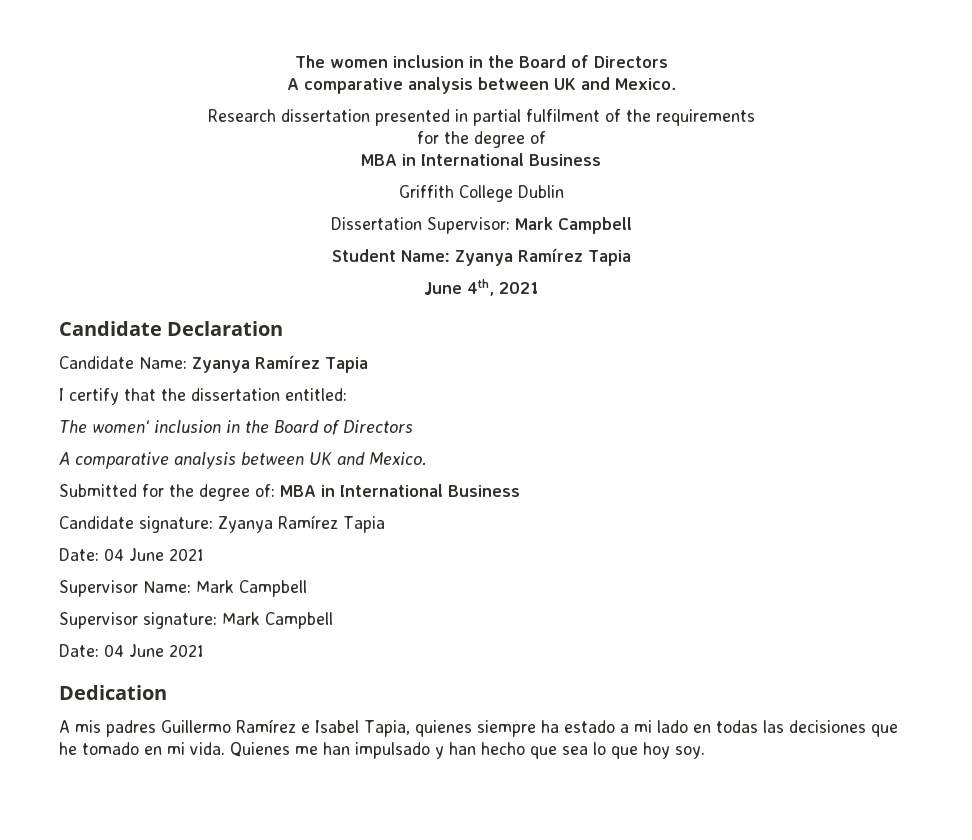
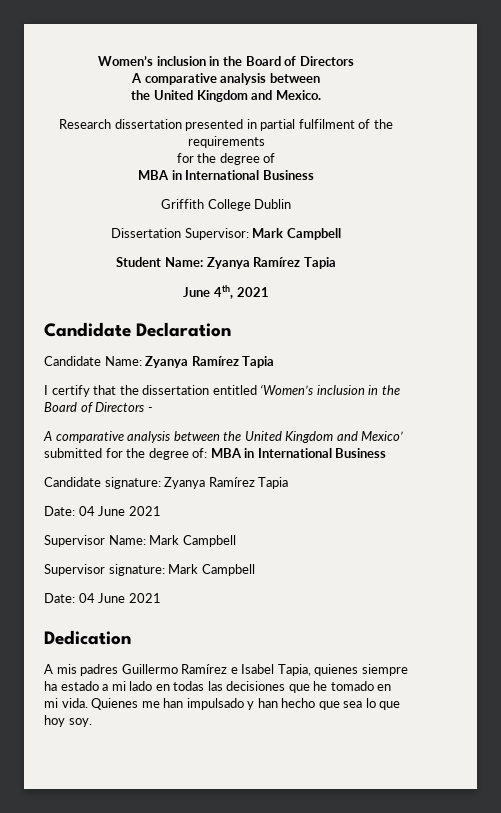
[294,55,388,68] The women -> [98,56,154,66] Women’s
[553,78,576,90] UK -> [131,90,248,102] // the United Kingdom
[285,388,347,401] [59,420,413,435] [59,452,427,469] [59,484,137,497] entitled: // The women‘ inclusion in the Board of Directors // A comparative analysis between UK and Mexico. // Submitted -> [212,385,400,395] [44,402,153,413] [43,431,404,443] [44,448,102,458] entitled ‘Women’s inclusion in the Board of Directors - // A comparative analysis between the United Kingdom and Mexico’ submitted

